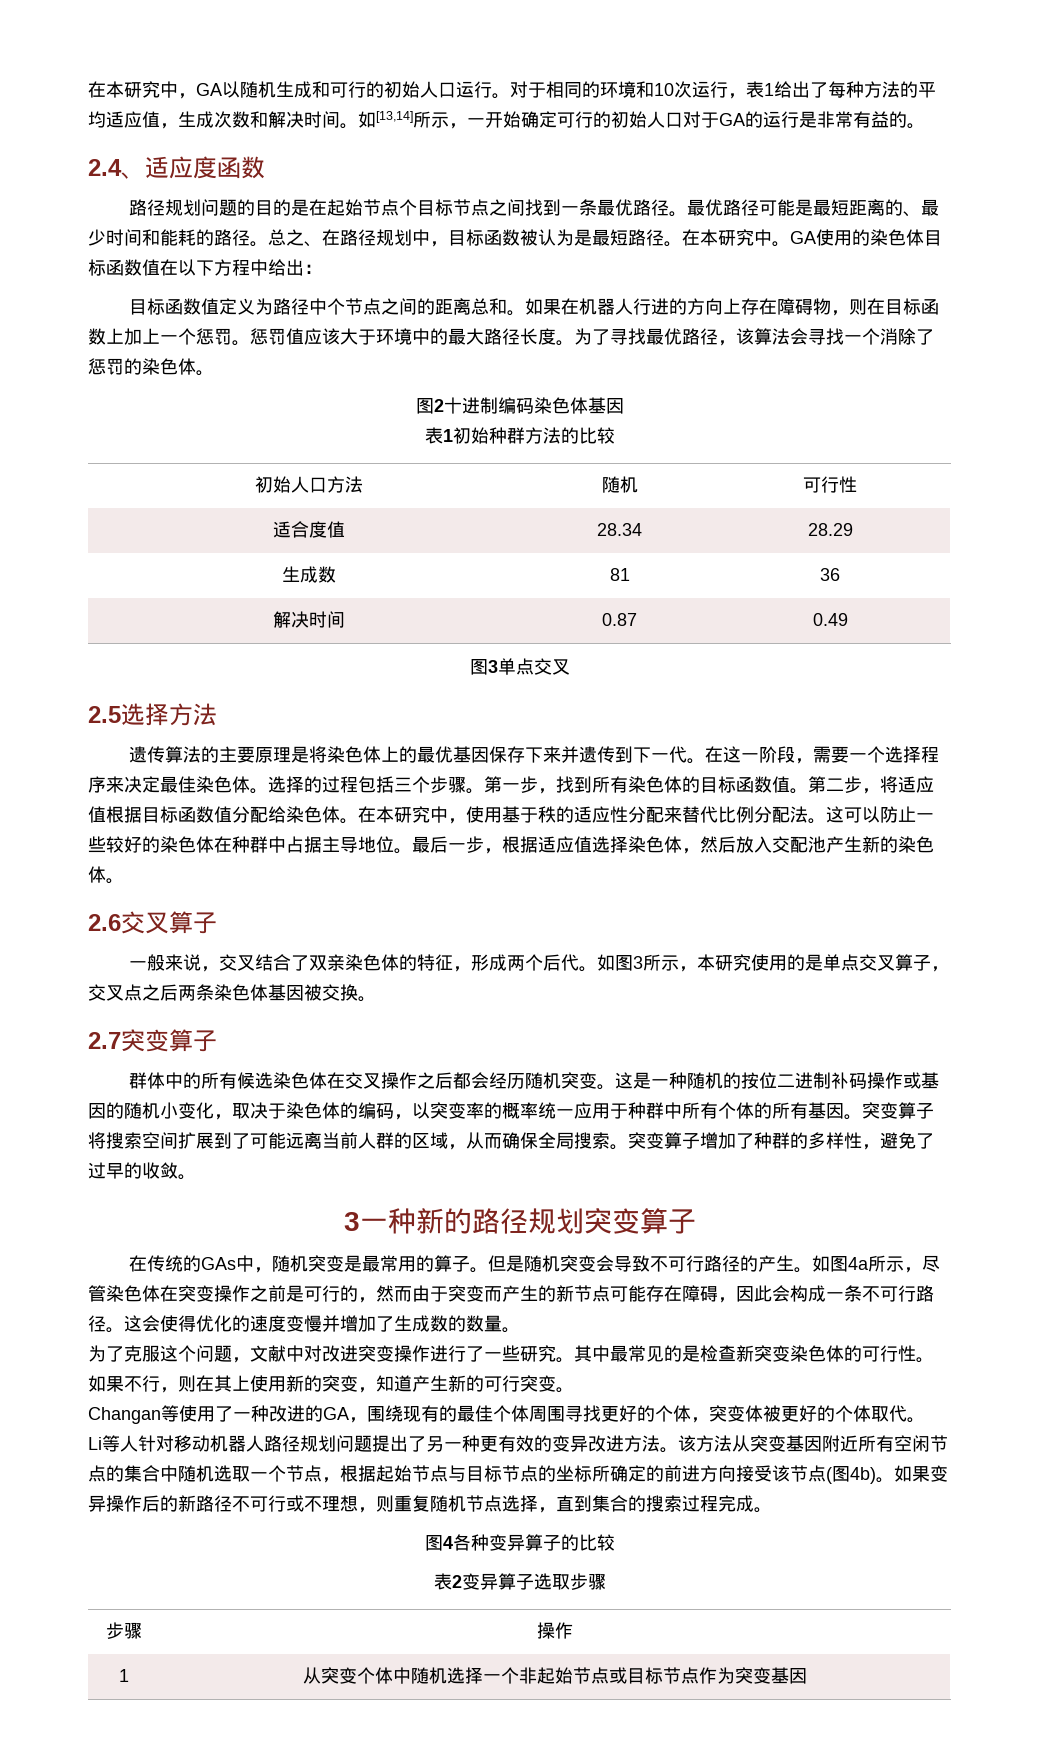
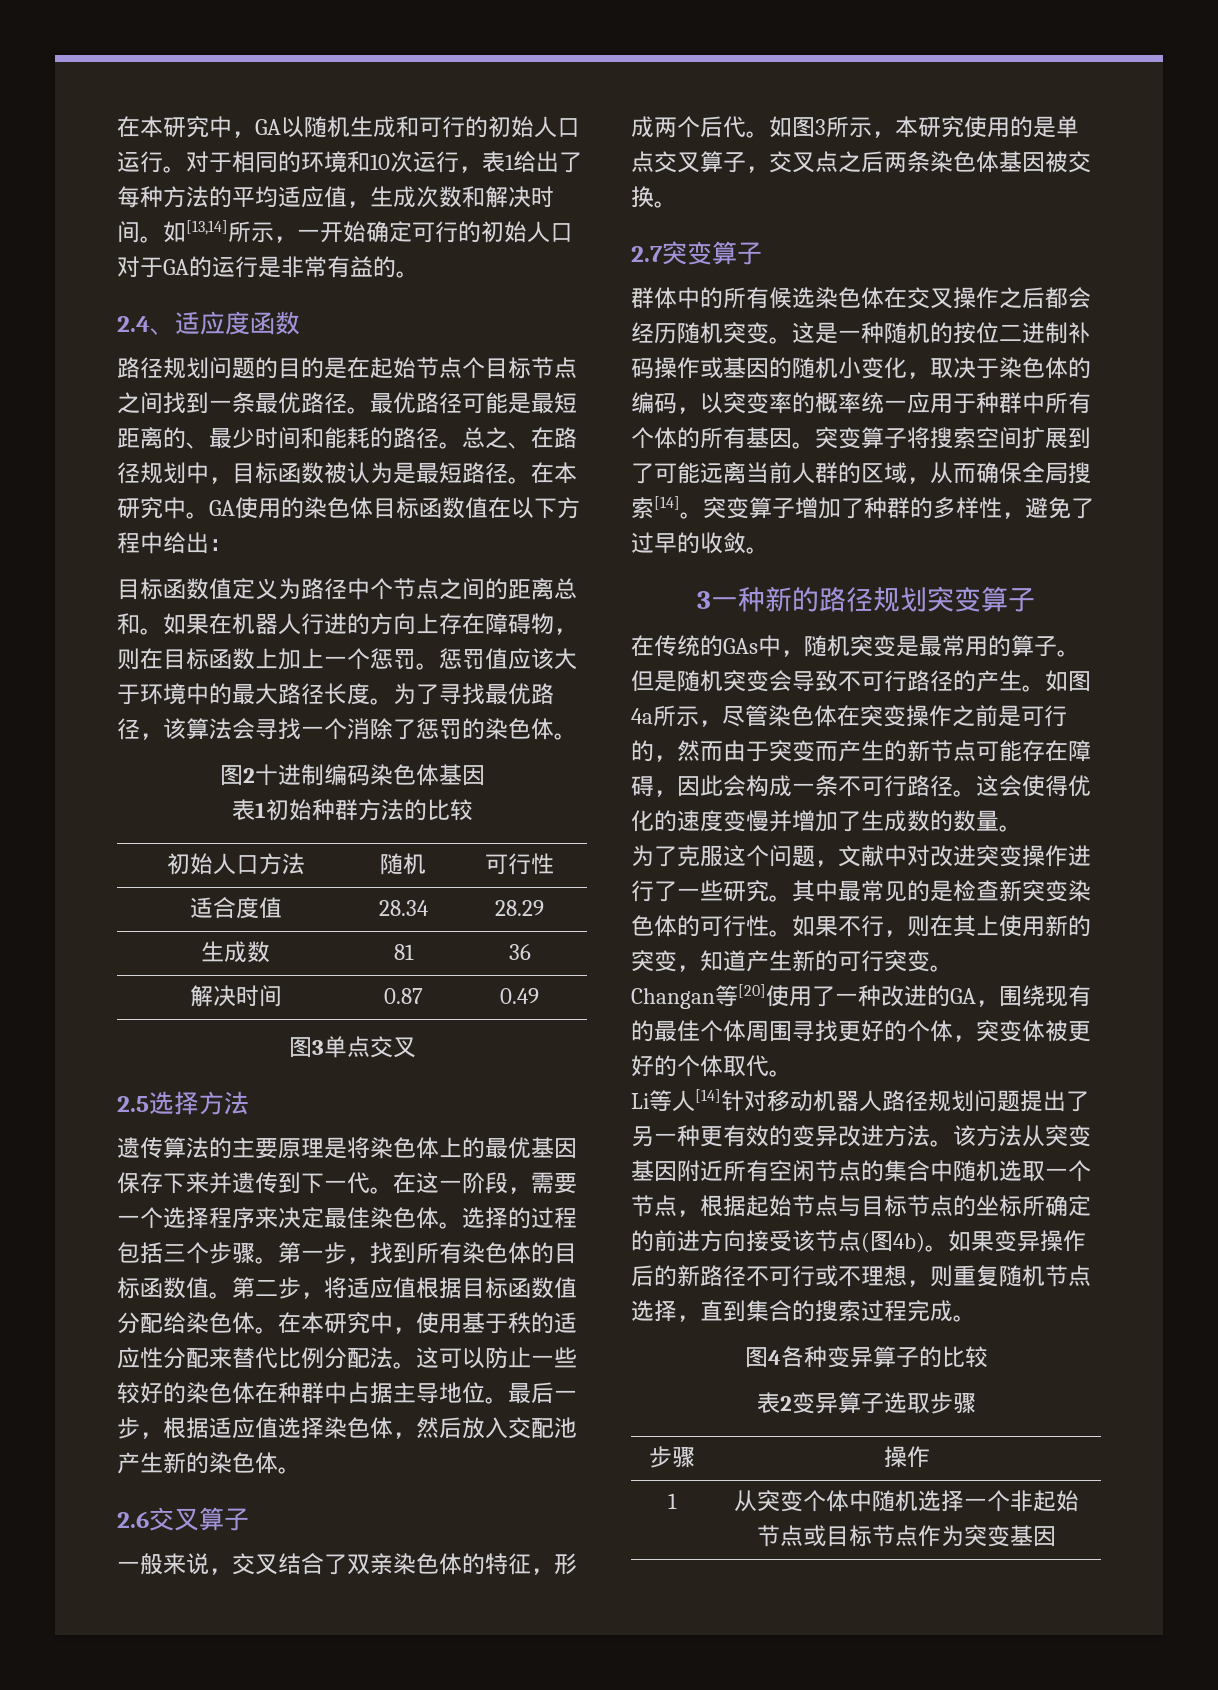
(610, 1140) none -> [654,496,680,510] [14]
(179, 1413) none -> [738,984,766,998] [20]
(138, 1443) none -> [695,1089,721,1103] [14]

